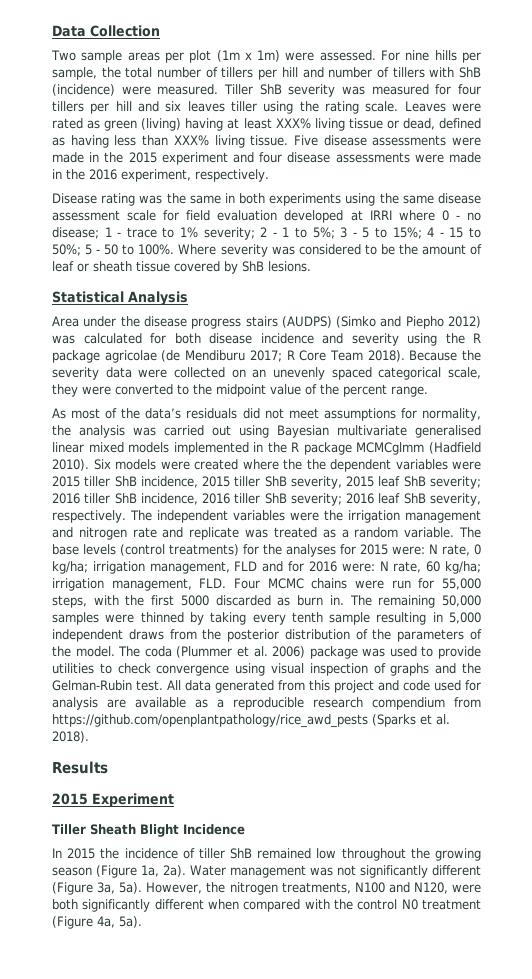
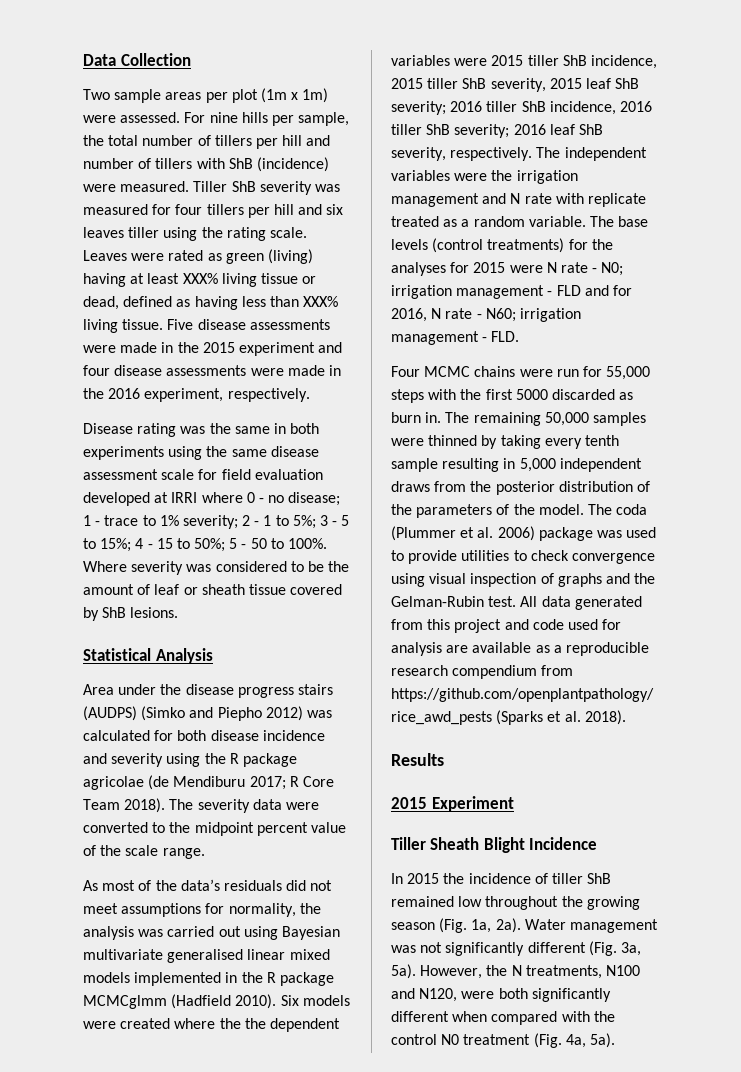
[409,350,482,361] Because the -> [169,799,194,810] The
[174,367,482,380] [52,384,111,397] collected on an unevenly spaced categorical scale, they were -> (319, 806) none
(266, 390) none -> [256,822,308,836] percent
[343,384,387,397] percent -> [125,845,159,856] scale
[78,527,269,540] nitrogen rate and replicate was -> [510,193,646,207] N rate with replicate
[392,544,481,556] [52,561,481,574] [52,578,192,591] were: N rate, 0 kg/ha; irrigation management, FLD and for 2016 were: N rate, 60 kg/ha; irrigation management, -> [509,262,624,276] [391,285,632,299] [391,308,581,322] [391,331,488,345] were N rate - N0; irrigation management - FLD and for 2016, N rate - N60; irrigation management -
(227, 583) none -> (520, 336) //
[52,595,87,608] steps, -> [391,389,424,403] steps
[96,865,137,878] (Figure -> [439,918,468,933] (Fig.
[52,882,93,895] (Figure -> [588,941,617,956] (Fig.
[229,882,278,895] nitrogen -> [511,965,522,976] N
[52,916,93,929] (Figure -> [533,1033,562,1048] (Fig.

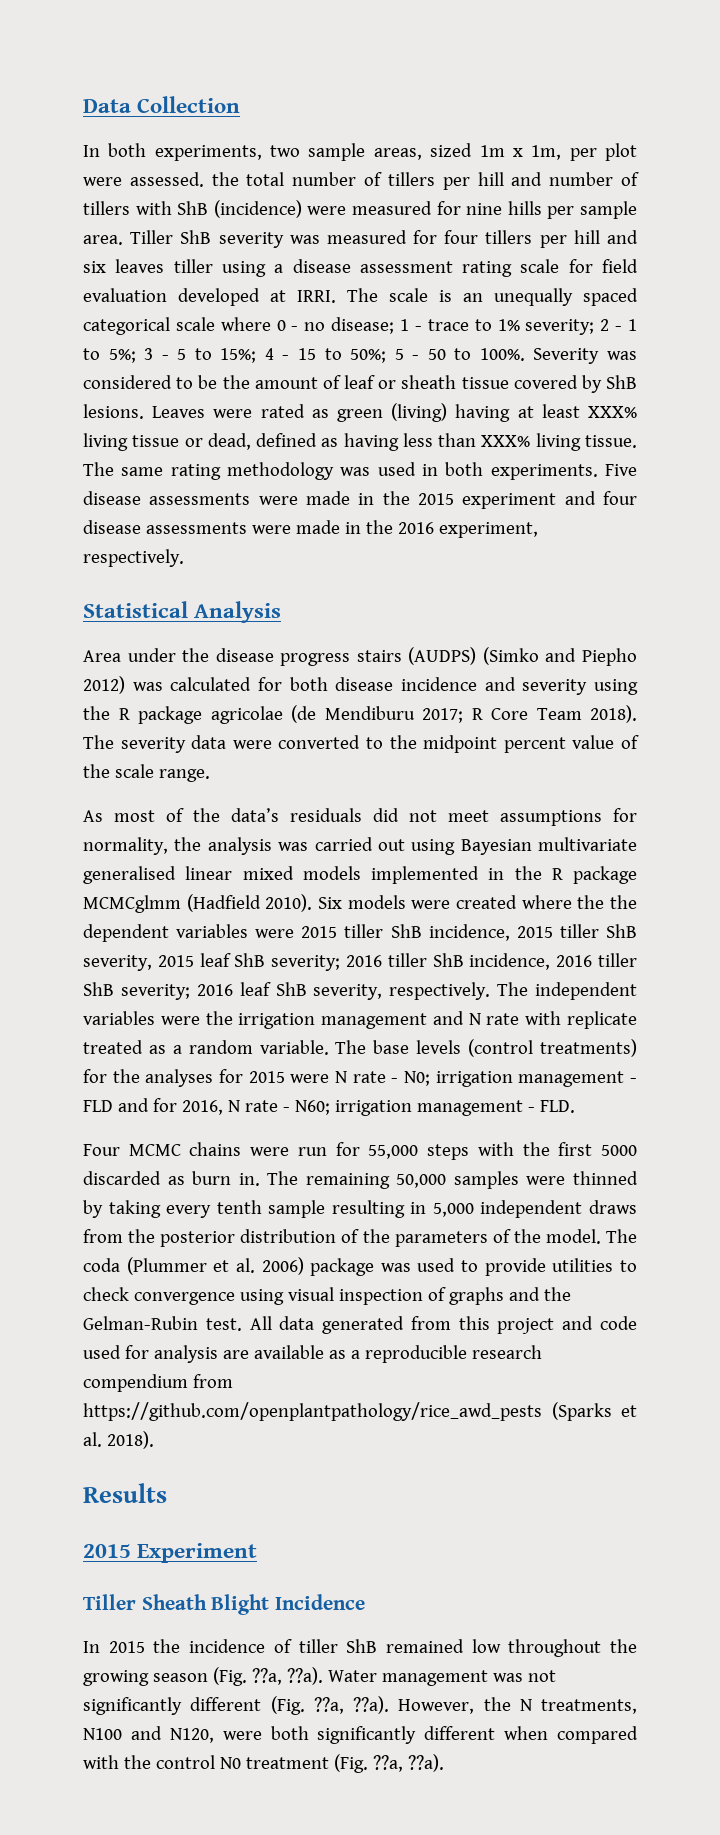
[83,88,329,103] [83,112,350,126] Two sample areas per plot (1m x 1m) were assessed. For nine hills per sample, -> [83,143,638,161] [83,172,204,187] In both experiments, two sample areas, sized 1m x 1m, per plot were assessed.
[120,181,190,192] measured. -> [352,201,638,219] [83,235,123,245] measured for nine hills per sample area.
[201,227,307,241] [83,249,313,264] [83,273,317,287] [83,296,339,310] [83,319,330,333] [83,342,343,356] [83,365,341,376] [83,388,310,402] [83,423,320,437] [83,446,267,460] the rating scale. Leaves were rated as green (living) having at least XXX% living tissue or dead, defined as having less than XXX% living tissue. Five disease assessments were made in the 2015 experiment and four disease assessments were made in the 2016 experiment, respectively. // Disease rating was the same in both experiments using the same -> [274,264,284,273] a
(158, 474) none -> [462,261,513,277] rating
[171,492,198,503] IRRI -> [297,288,638,306] [83,317,215,335] IRRI. The scale is an unequally spaced categorical scale
[83,561,184,575] Where severity -> [533,348,600,364] Severity
(179, 612) none -> [152,403,637,422] [83,433,637,451] [83,462,637,480] [83,491,637,509] [83,520,538,538] [83,549,184,567] Leaves were rated as green (living) having at least XXX% living tissue or dead, defined as having less than XXX% living tissue. The same rating methodology was used in both experiments. Five disease assessments were made in the 2015 experiment and four disease assessments were made in the 2016 experiment, respectively.
[471,918,521,933] 1a, 2a). -> [251,1667,323,1685] ??a, ??a).
[620,942,641,956] [391,964,416,979] 3a, 5a). -> [313,1696,389,1714] ??a, ??a).
[565,1033,615,1048] 4a, 5a). -> [372,1754,444,1772] ??a, ??a).

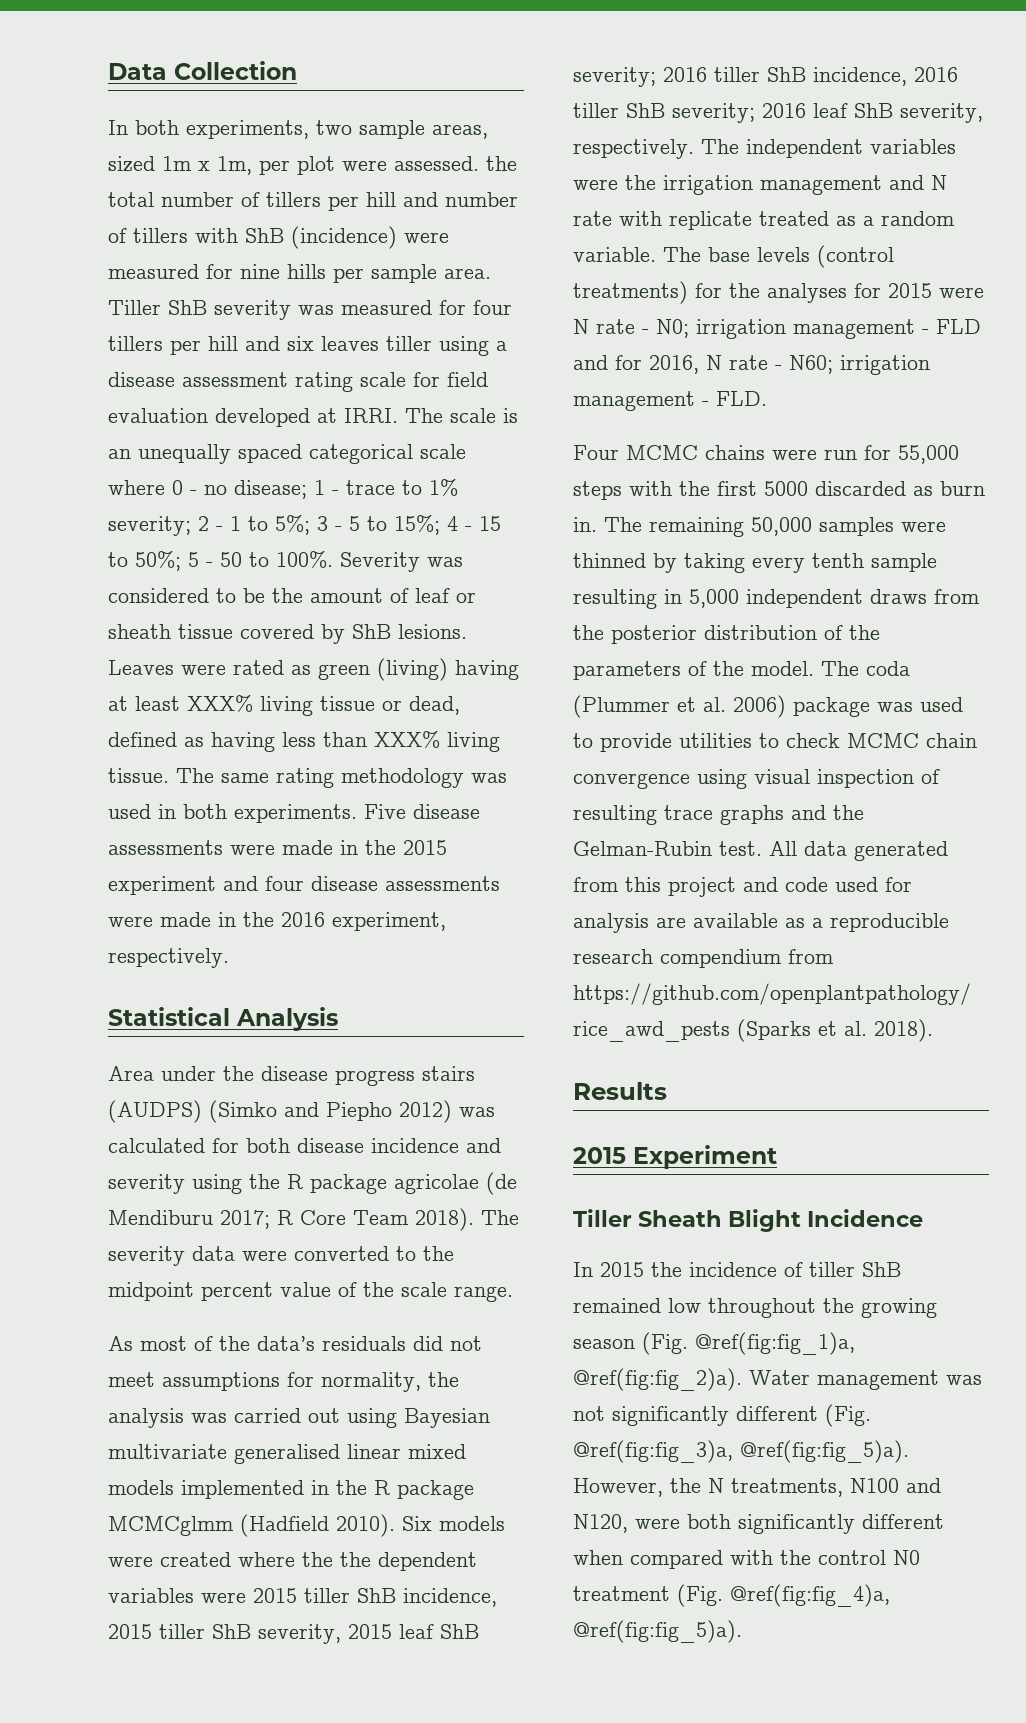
(129, 1294) none -> [847,733,977,748] MCMC chain
(446, 1294) none -> [573,805,713,825] resulting trace
[251,1667,323,1685] ??a, ??a). -> [695,1332,855,1355] [573,1368,742,1391] @ref(fig:fig_1)a, @ref(fig:fig_2)a).
[313,1696,389,1714] ??a, ??a). -> [573,1440,909,1463] @ref(fig:fig_3)a, @ref(fig:fig_5)a).
[372,1754,444,1772] ??a, ??a). -> [730,1584,890,1607] [573,1620,742,1643] @ref(fig:fig_4)a, @ref(fig:fig_5)a).

